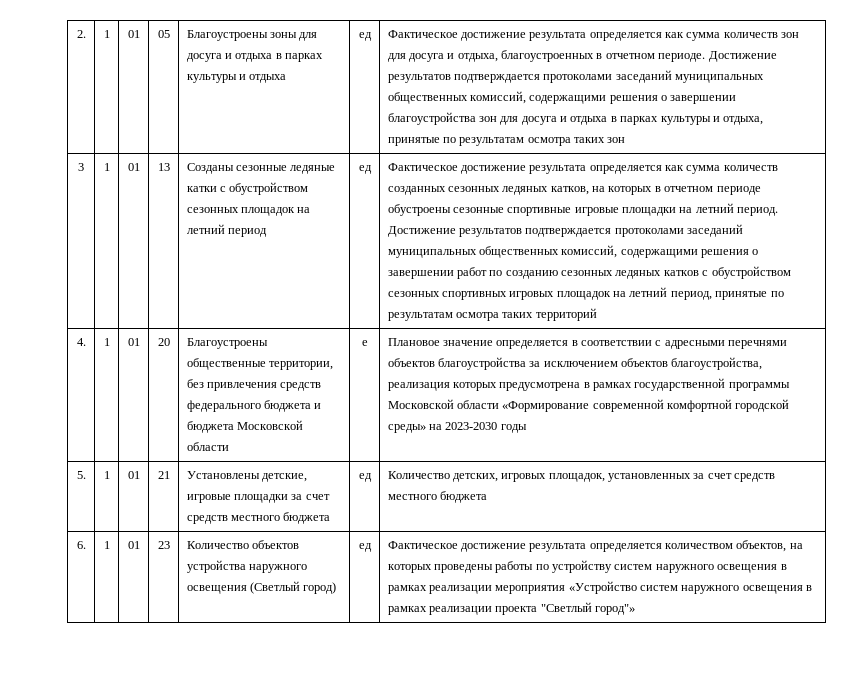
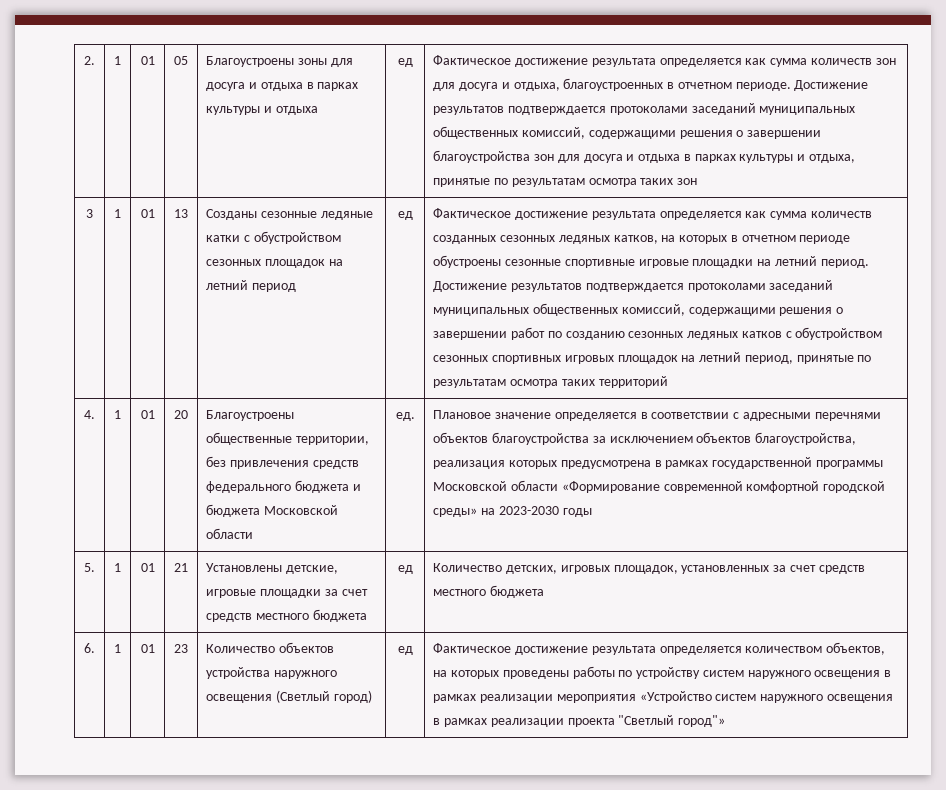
[361,340,368,346] е -> [395,412,415,421] ед.

